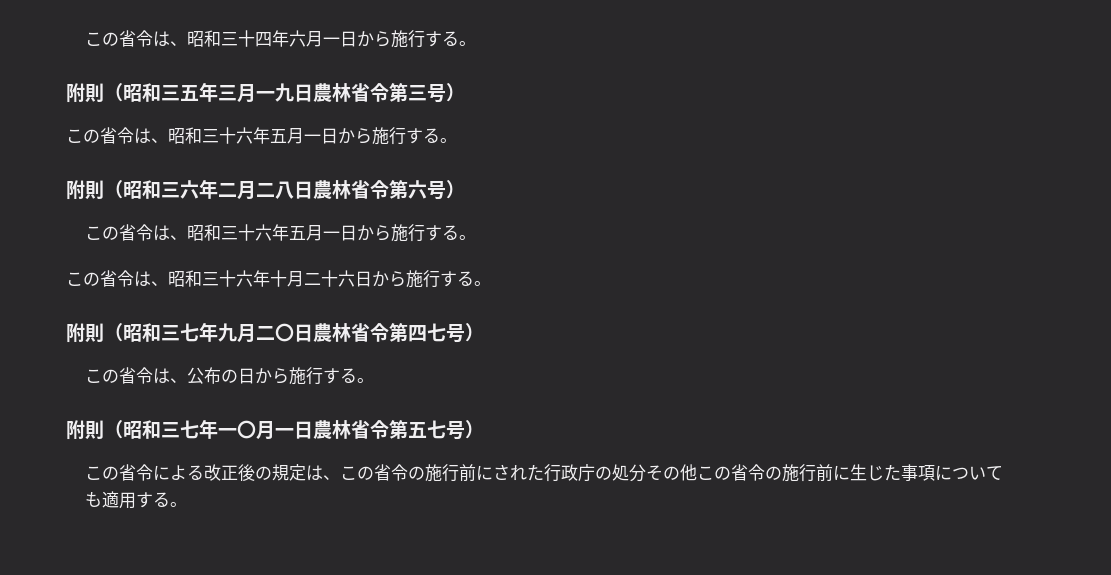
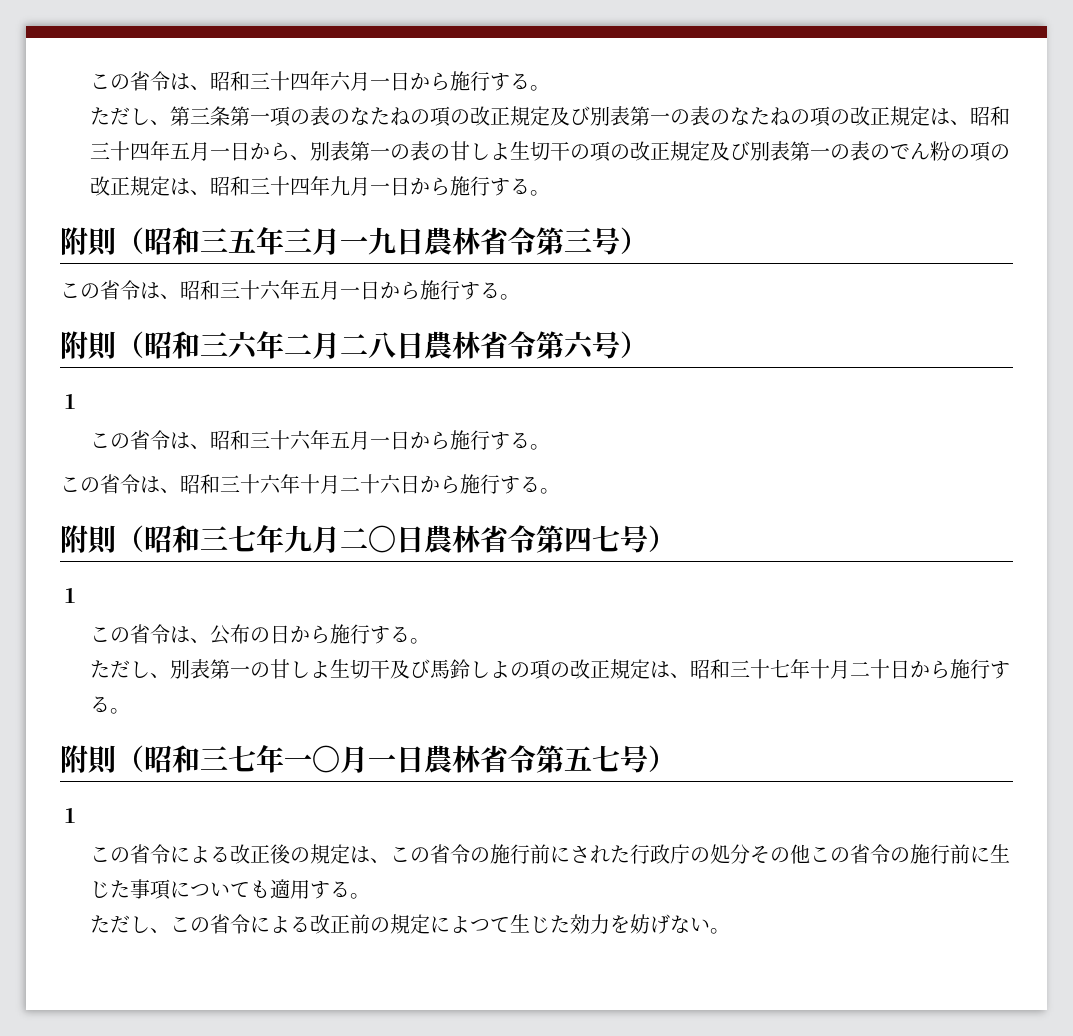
(477, 43) none -> [89,106,1010,127] [89,141,1010,162] [89,176,550,196] // ただし、第三条第一項の表のなたねの項の改正規定及び別表第一の表のなたねの項の改正規定は、昭和三十四年五月一日から、別表第一の表の甘しよ生切干の項の改正規定及び別表第一の表のでん粉の項の改正規定は、昭和三十四年九月一日から施行する。
(465, 189) none -> [60,394,80,409] // １
(484, 332) none -> [60,588,80,603] // １
(375, 380) none -> [89,659,1010,680] [89,696,130,714] // ただし、別表第一の甘しよ生切干及び馬鈴しよの項の改正規定は、昭和三十七年十月二十日から施行する。
(484, 429) none -> [60,808,80,823] // １
(188, 504) none -> [89,914,730,934] // ただし、この省令による改正前の規定によつて生じた効力を妨げない。

